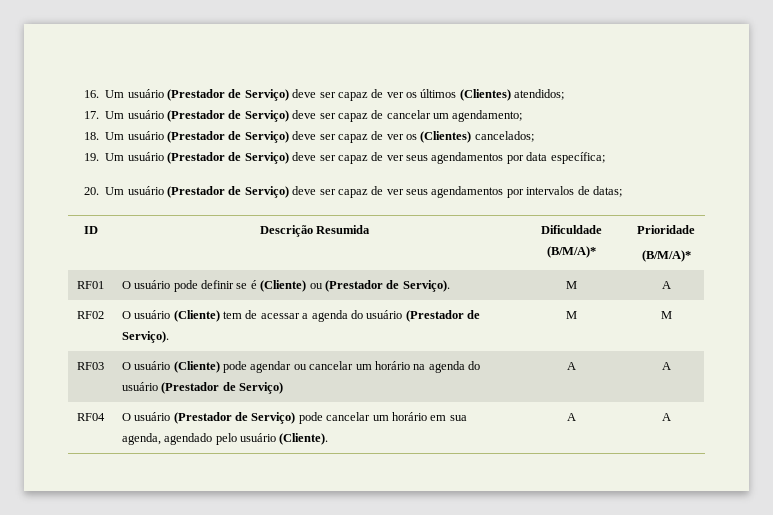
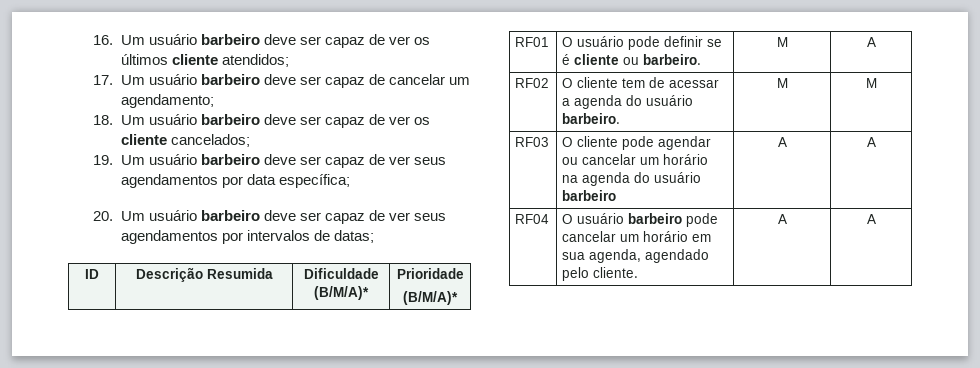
[167,89,289,101] (Prestador de Serviço) -> [201,34,261,45] barbeiro
[459,89,511,101] (Clientes) -> [171,54,218,65] cliente
[167,110,289,122] (Prestador de Serviço) -> [201,74,261,85] barbeiro
[167,131,472,143] (Prestador de Serviço) deve ser capaz de ver os (Clientes) -> [201,114,431,128] [120,134,167,145] barbeiro deve ser capaz de ver os cliente
[167,152,289,164] (Prestador de Serviço) -> [201,154,261,165] barbeiro
[167,186,289,198] (Prestador de Serviço) -> [201,210,261,221] barbeiro
[260,280,450,292] (Cliente) ou (Prestador de Serviço). -> [574,54,702,65] cliente ou barbeiro.
[134,310,220,322] usuário (Cliente) -> [577,77,619,88] cliente
[405,310,481,322] [121,331,169,343] (Prestador de Serviço). -> [562,113,621,124] barbeiro.
[134,361,220,373] usuário (Cliente) -> [577,136,619,147] cliente
[161,382,284,394] (Prestador de Serviço) -> [562,190,617,201] barbeiro
[173,412,296,424] (Prestador de Serviço) -> [628,213,683,224] barbeiro
[240,433,329,445] usuário (Cliente). -> [593,267,639,278] cliente.

